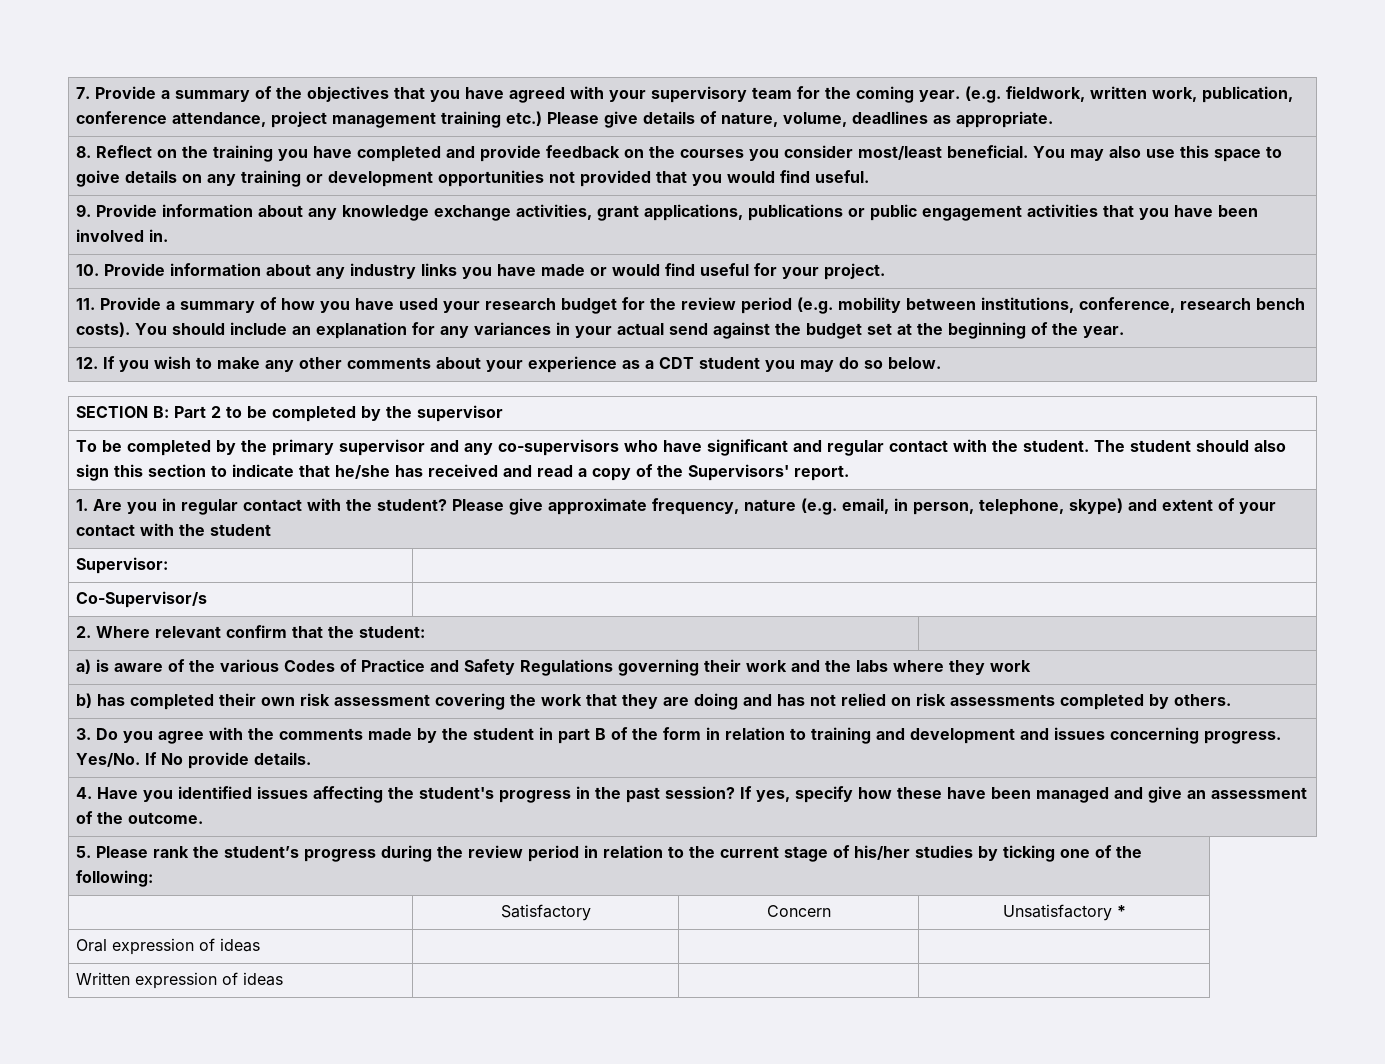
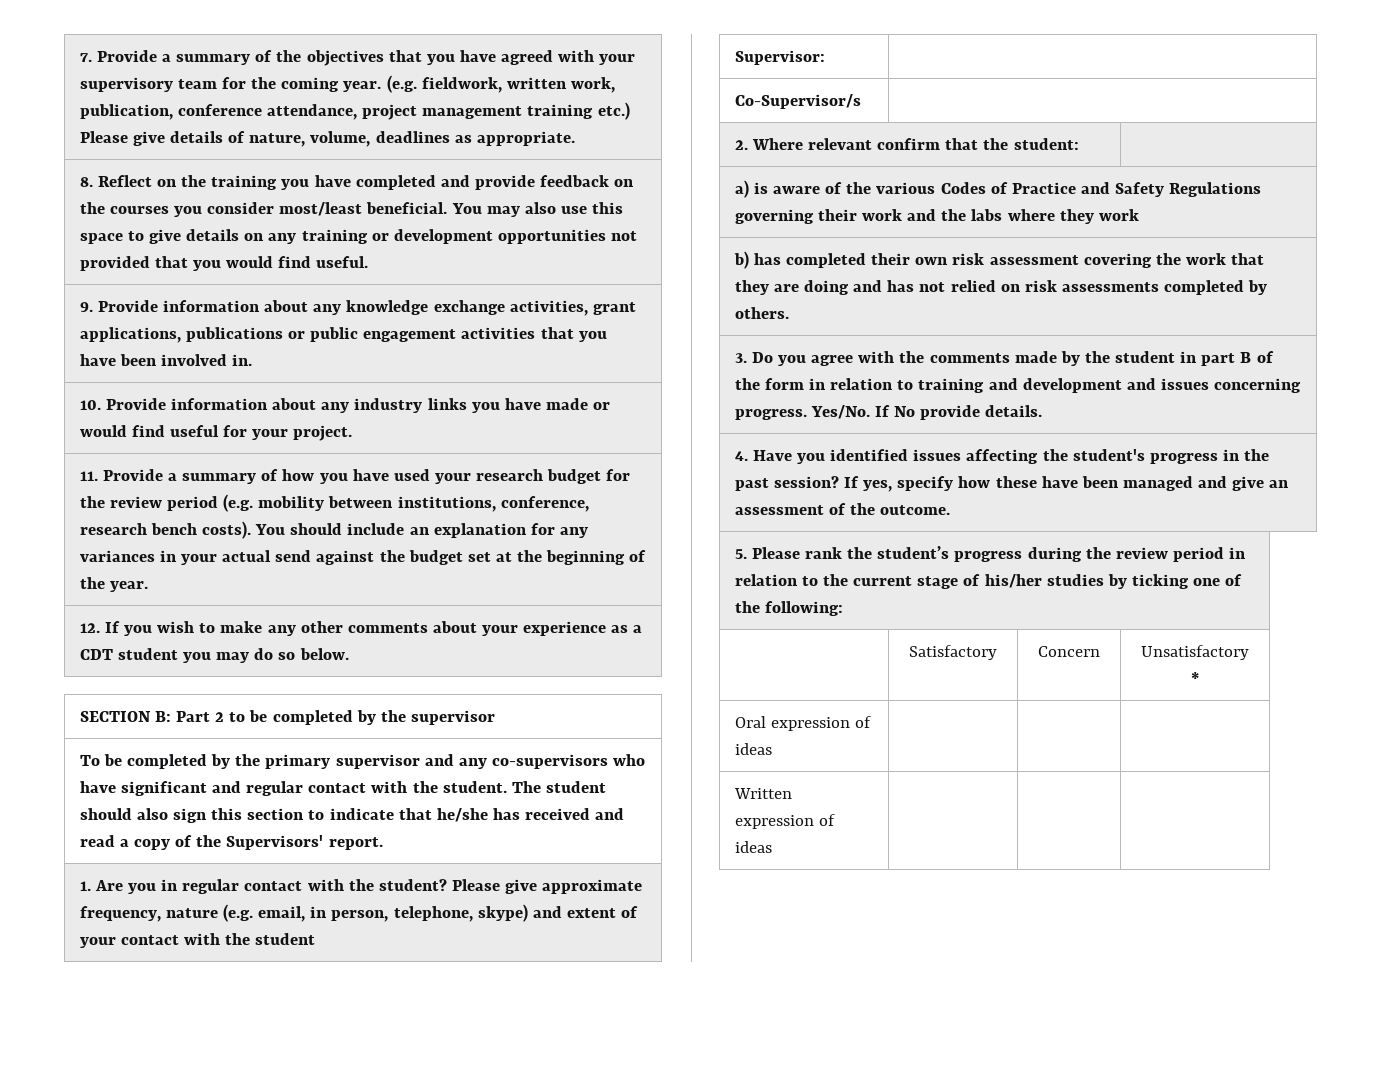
[76,170,121,187] goive -> [149,229,182,244] give

